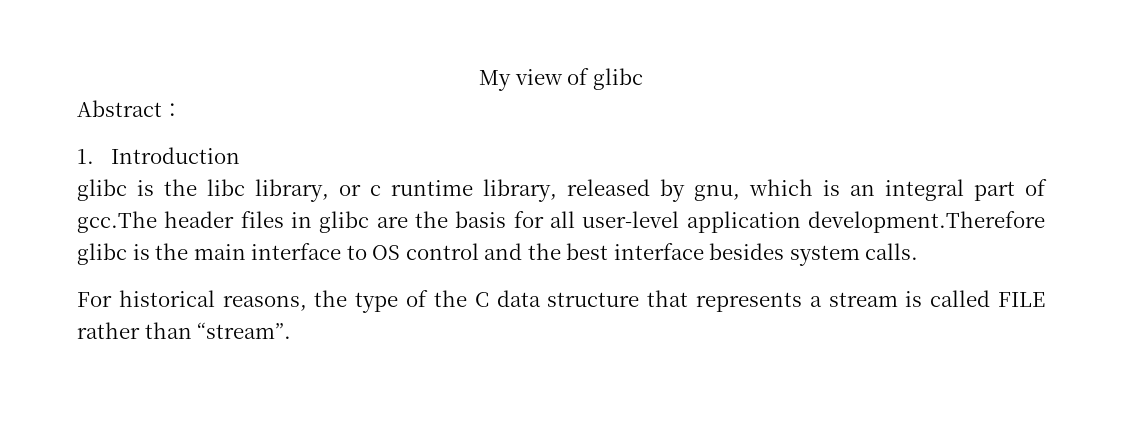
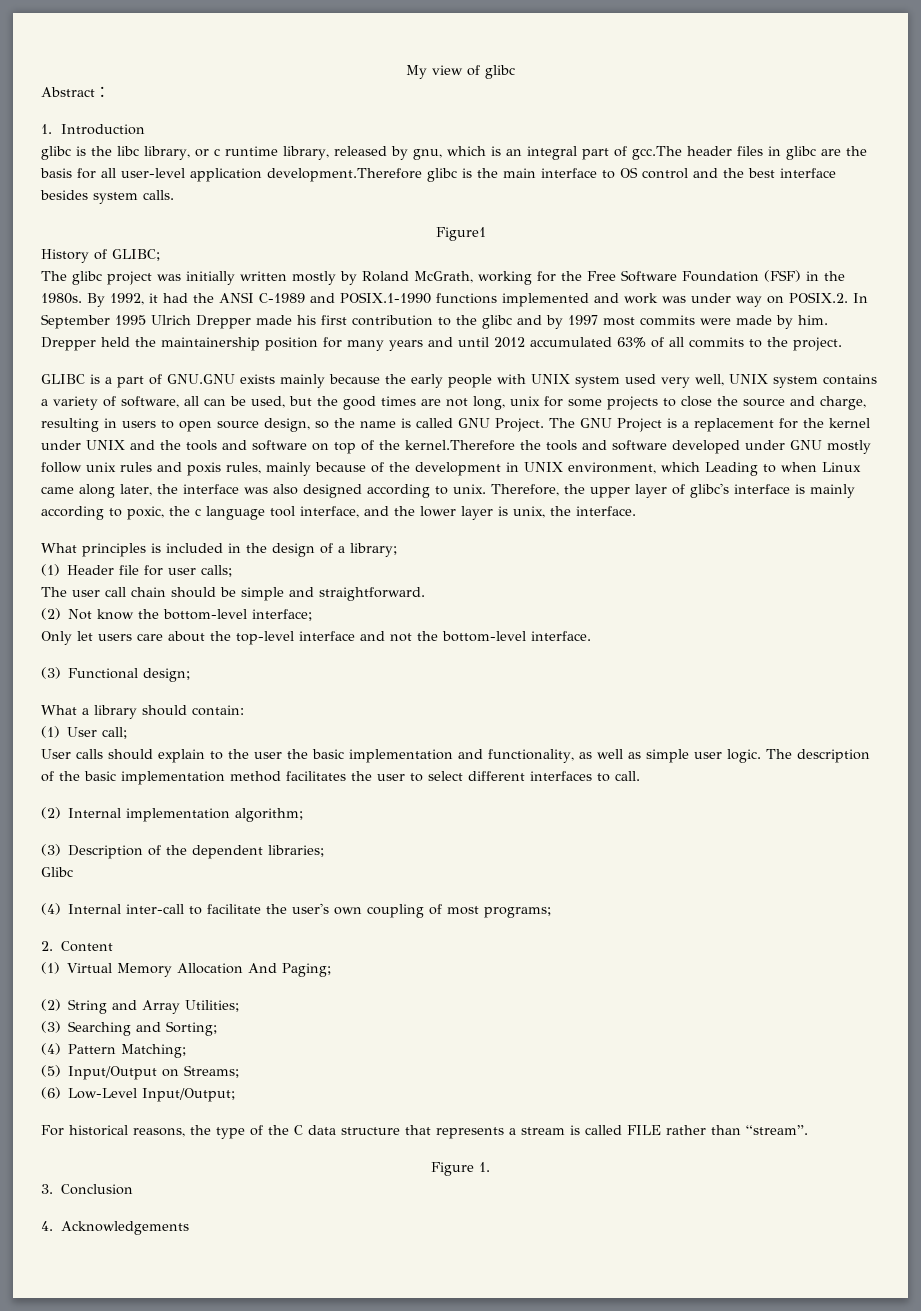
(919, 251) none -> [435,227,486,241] [41,249,160,263] [41,270,845,285] [41,292,868,307] [41,314,828,329] [41,337,842,351] [41,374,877,388] [41,396,866,410] [41,418,870,432] [41,440,871,454] [41,462,861,476] [41,483,855,498] [41,506,636,520] [41,543,397,557] [41,564,233,577] [41,587,425,601] [41,608,313,621] [41,631,591,645] [41,667,191,682] [41,705,244,719] [41,726,128,739] [41,749,870,763] [41,771,640,785] [41,807,304,822] [41,844,325,859] [41,867,73,877] [41,903,552,918] [41,941,114,952] [41,962,332,977] [41,999,240,1014] [41,1021,218,1036] [41,1043,187,1058] [41,1065,240,1080] [41,1087,236,1102] // Figure1 // History of GLIBC; // The glibc project was initially written mostly by Roland McGrath, working for the Free Software Foundation (FSF) in the 1980s. By 1992, it had the ANSI C-1989 and POSIX.1-1990 functions implemented and work was under way on POSIX.2. In September 1995 Ulrich Drepper made his first contribution to the glibc and by 1997 most commits were made by him. Drepper held the maintainership position for many years and until 2012 accumulated 63% of all commits to the project. // GLIBC is a part of GNU.GNU exists mainly because the early people with UNIX system used very well, UNIX system contains a variety of software, all can be used, but the good times are not long, unix for some projects to close the source and charge, resulting in users to open source design, so the name is called GNU Project. The GNU Project is a replacement for the kernel under UNIX and the tools and software on top of the kernel.Therefore the tools and software developed under GNU mostly follow unix rules and poxis rules, mainly because of the development in UNIX environment, which Leading to when Linux came along later, the interface was also designed according to unix. Therefore, the upper layer of glibc's interface is mainly according to poxic, the c language tool interface, and the lower layer is unix, the interface. // What principles is included in the design of a library; // (1) Header file for user calls; // The user call chain should be simple and straightforward. // (2) Not know the bottom-level interface; // Only let users care about the top-level interface and not the bottom-level interface. // (3) Functional design; // What a library should contain: // (1) User call; // User calls should explain to the user the basic implementation and functionality, as well as simple user logic. The description of the basic implementation method facilitates the user to select different interfaces to call. // (2) Internal implementation algorithm; // (3) Description of the dependent libraries; // Glibc // (4) Internal inter-call to facilitate the user's own coupling of most programs; // 2. Content // (1) Virtual Memory Allocation And Paging; // (2) String and Array Utilities; // (3) Searching and Sorting; // (4) Pattern Matching; // (5) Input/Output on Streams; // (6) Low-Level Input/Output;
(292, 330) none -> [431,1162,490,1176] [41,1184,134,1195] [41,1221,190,1235] // Figure 1. // 3. Conclusion // 4. Acknowledgements

